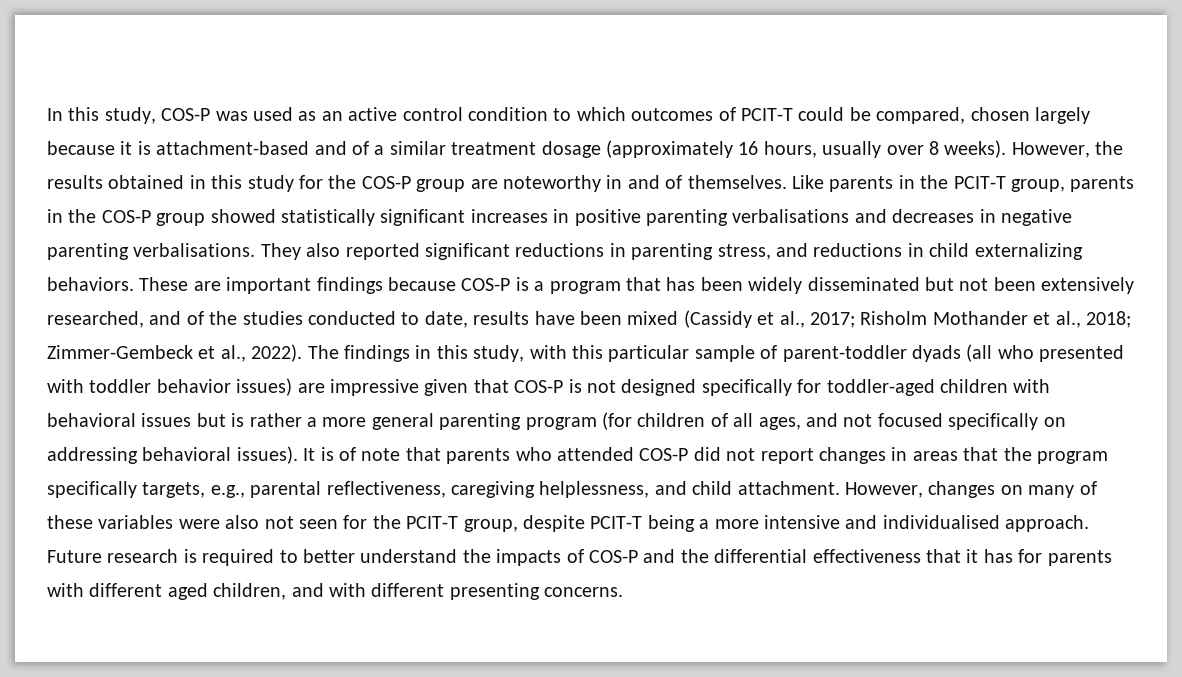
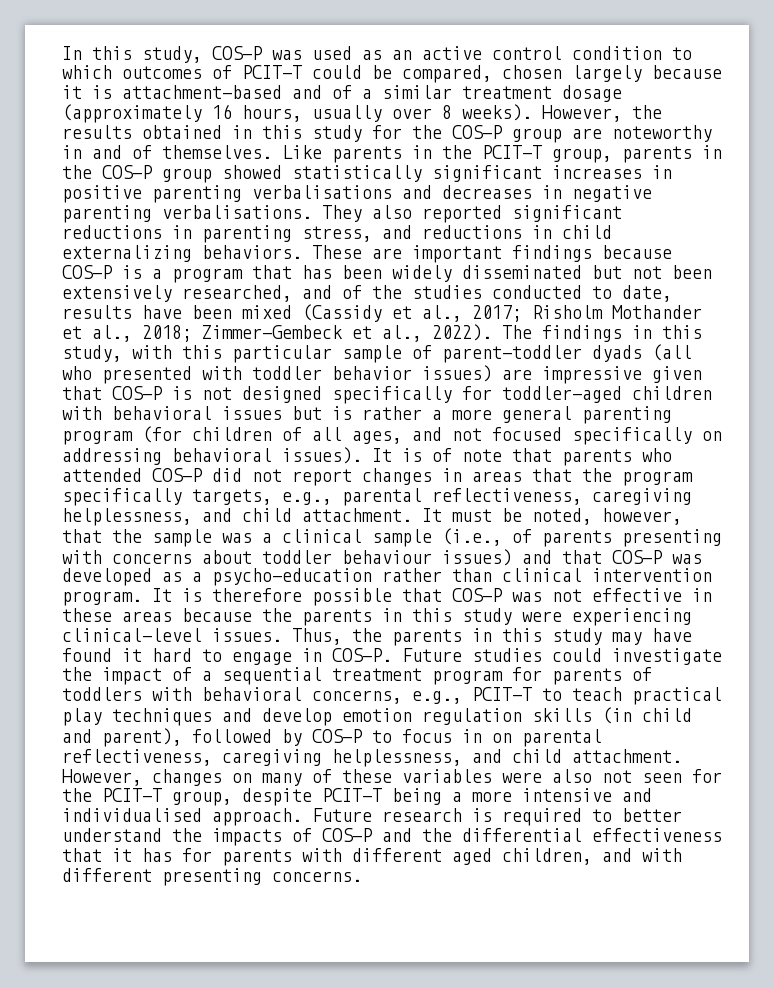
(840, 488) none -> [422,508,682,525] [62,528,722,547] [62,549,702,566] [62,568,712,586] [62,588,712,606] [62,608,692,626] [62,628,692,646] [62,648,722,665] [62,667,652,685] [62,687,722,705] [62,707,692,726] [62,728,602,747] [62,749,682,767] It must be noted, however, that the sample was a clinical sample (i.e., of parents presenting with concerns about toddler behaviour issues) and that COS-P was developed as a psycho-education rather than clinical intervention program. It is therefore possible that COS-P was not effective in these areas because the parents in this study were experiencing clinical-level issues. Thus, the parents in this study may have found it hard to engage in COS-P. Future studies could investigate the impact of a sequential treatment program for parents of toddlers with behavioral concerns, e.g., PCIT-T to teach practical play techniques and develop emotion regulation skills (in child and parent), followed by COS-P to focus in on parental reflectiveness, caregiving helplessness, and child attachment.

